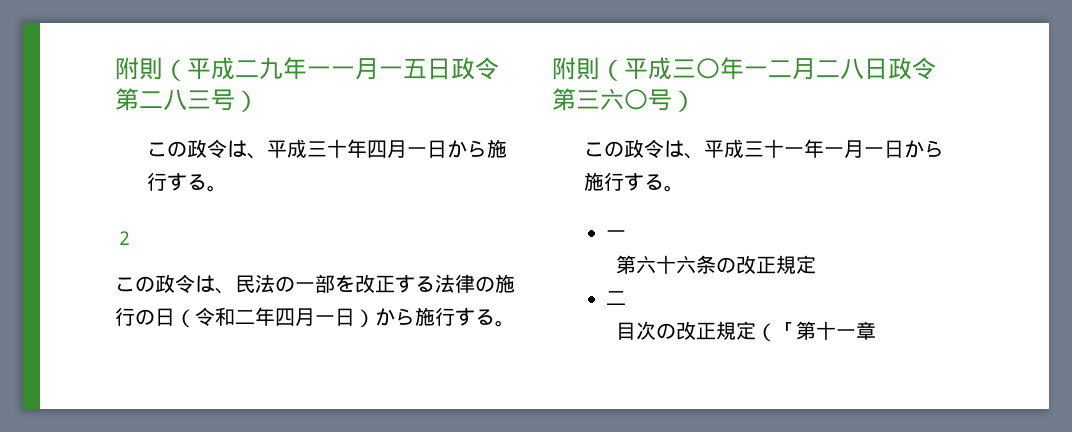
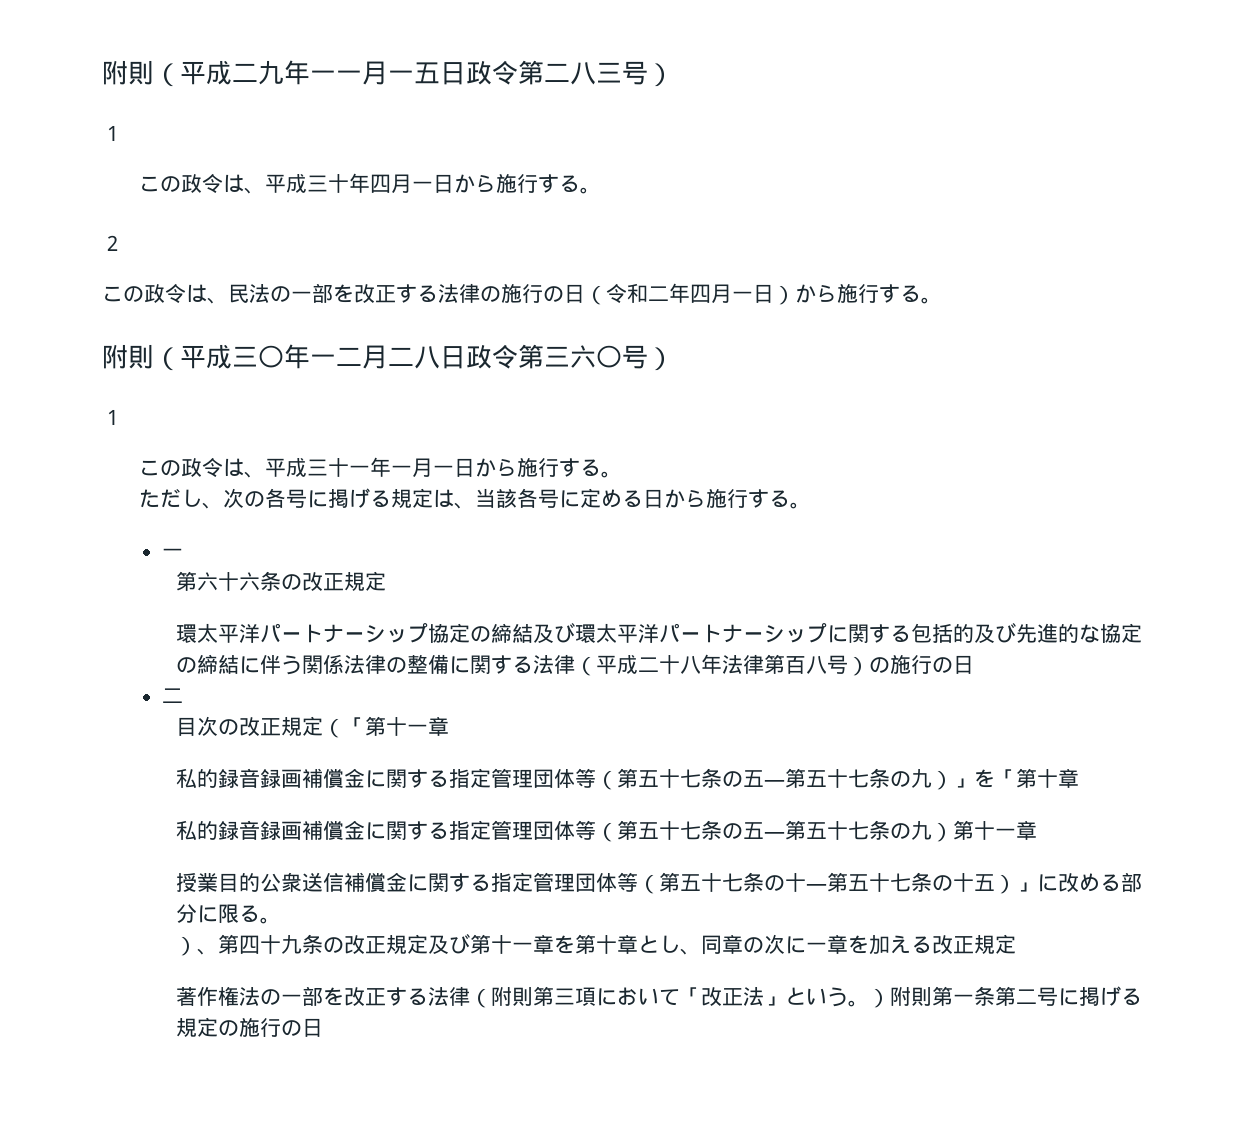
(259, 101) none -> [102,125,123,141] // １
(696, 101) none -> [102,409,123,425] // １
(684, 188) none -> [139,488,812,509] // ただし、次の各号に掲げる規定は、当該各号に定める日から施行する。
(816, 264) none -> [176,623,1143,643] [176,654,975,676] // 環太平洋パートナーシップ協定の締結及び環太平洋パートナーシップに関する包括的及び先進的な協定の締結に伴う関係法律の整備に関する法律（平成二十八年法律第百八号）の施行の日
(876, 330) none -> [176,768,1080,790] [176,820,1038,842] [176,872,1143,894] [176,904,282,924] [176,934,1017,956] [176,986,1143,1008] [176,1017,324,1037] // 私的録音録画補償金に関する指定管理団体等（第五十七条の五―第五十七条の九）」を「第十章 // 私的録音録画補償金に関する指定管理団体等（第五十七条の五―第五十七条の九）第十一章 // 授業目的公衆送信補償金に関する指定管理団体等（第五十七条の十―第五十七条の十五）」に改める部分に限る。 // ）、第四十九条の改正規定及び第十一章を第十章とし、同章の次に一章を加える改正規定 // 著作権法の一部を改正する法律（附則第三項において「改正法」という。）附則第一条第二号に掲げる規定の施行の日

